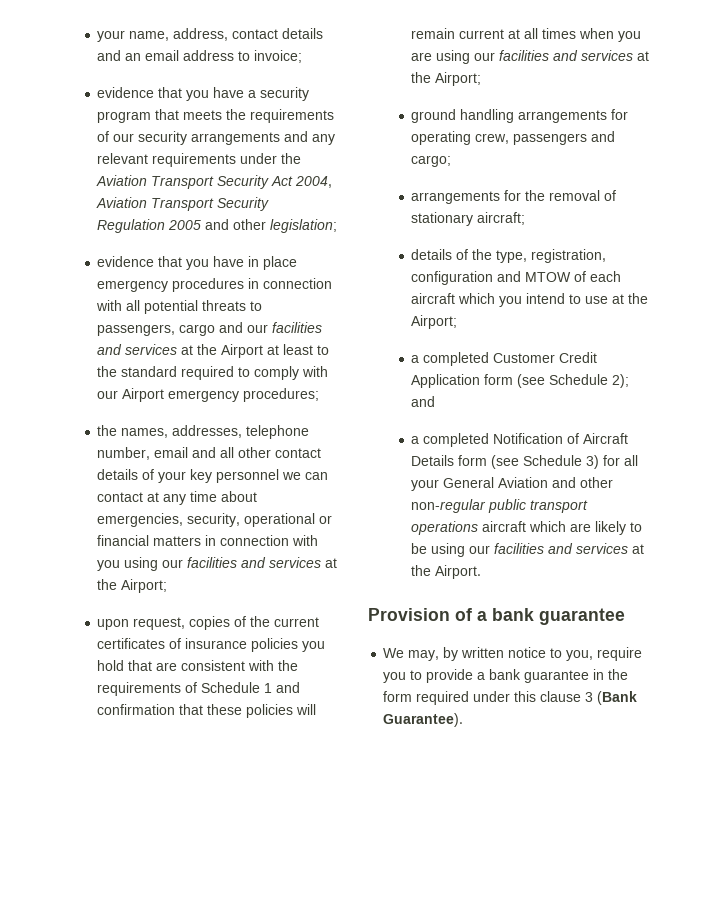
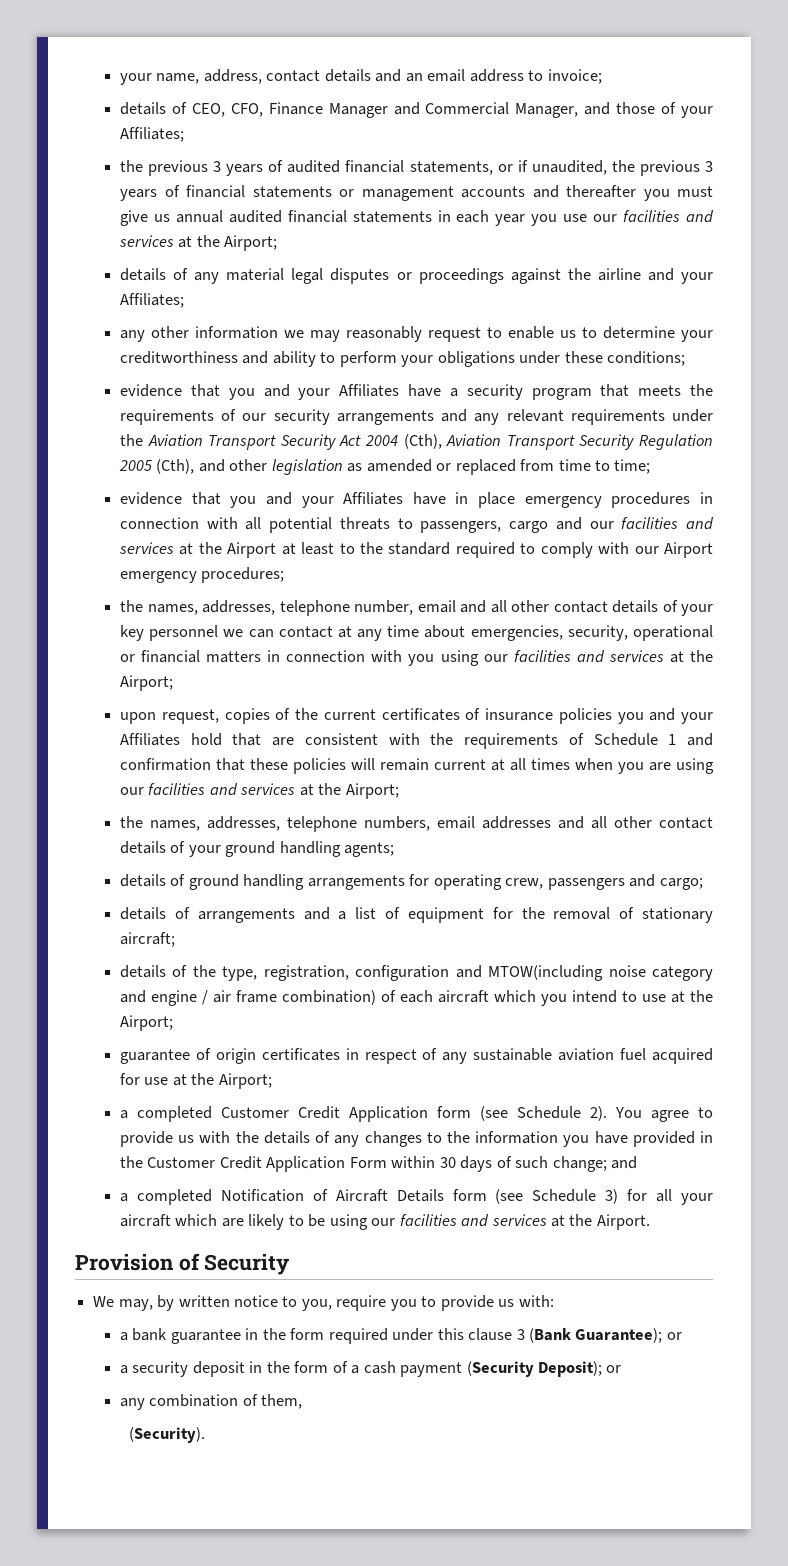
[97,87,210,101] // evidence that you -> [120,102,713,118] [120,127,185,142] [120,160,713,176] [120,185,713,201] [120,210,714,226] [119,235,278,251] [120,268,714,284] [120,293,185,308] [120,326,713,342] [120,351,686,367] [120,384,400,400] // details of CEO, CFO, Finance Manager and Commercial Manager, and those of your Affiliates; // the previous 3 years of audited financial statements, or if unaudited, the previous 3 years of financial statements or management accounts and thereafter you must give us annual audited financial statements in each year you use our facilities and services at the Airport; // details of any material legal disputes or proceedings against the airline and your Affiliates; // any other information we may reasonably request to enable us to determine your creditworthiness and ability to perform your obligations under these conditions; // evidence that you and your Affiliates
[295,176,333,188] 2004, -> [365,434,442,449] 2004 (Cth),
[205,219,338,233] [97,256,210,270] and other legislation; // evidence that you -> [156,459,651,475] [120,492,404,508] (Cth), and other legislation as amended or replaced from time to time; // evidence that you and your Affiliates
(326, 646) none -> [649,708,713,724] [120,733,181,746] and your Affiliates
(482, 79) none -> [120,816,714,832] [120,841,395,857] [120,874,186,887] the names, addresses, telephone numbers, email addresses and all other contact details of your ground handling agents; // details of
[411,191,501,204] arrangements -> [120,907,484,923] details of arrangements and a list of equipment
[525,272,572,282] MTOW -> [488,965,713,981] [120,990,377,1006] MTOW(including noise category and engine / air frame combination)
(458, 322) none -> [120,1048,713,1064] [120,1073,272,1089] // guarantee of origin certificates in respect of any sustainable aviation fuel acquired for use at the Airport;
[612,374,630,388] 2); -> [590,1106,713,1122] [120,1131,713,1147] [120,1156,607,1172] 2). You agree to provide us with the details of any changes to the information you have provided in the Customer Credit Application Form within 30 days of such change;
[443,477,614,488] [411,499,589,513] [411,521,479,535] General Aviation and other non-regular public transport operations -> (713, 1199) none
[477,608,625,625] a bank guarantee -> [204,1254,291,1275] Security
(474, 676) none -> [498,1295,554,1307] us with: //
[383,713,464,727] Guarantee). -> [575,1328,682,1343] [120,1361,622,1377] [120,1394,303,1410] [128,1427,205,1443] Guarantee); or // a security deposit in the form of a cash payment (Security Deposit); or // any combination of them, // (Security).

